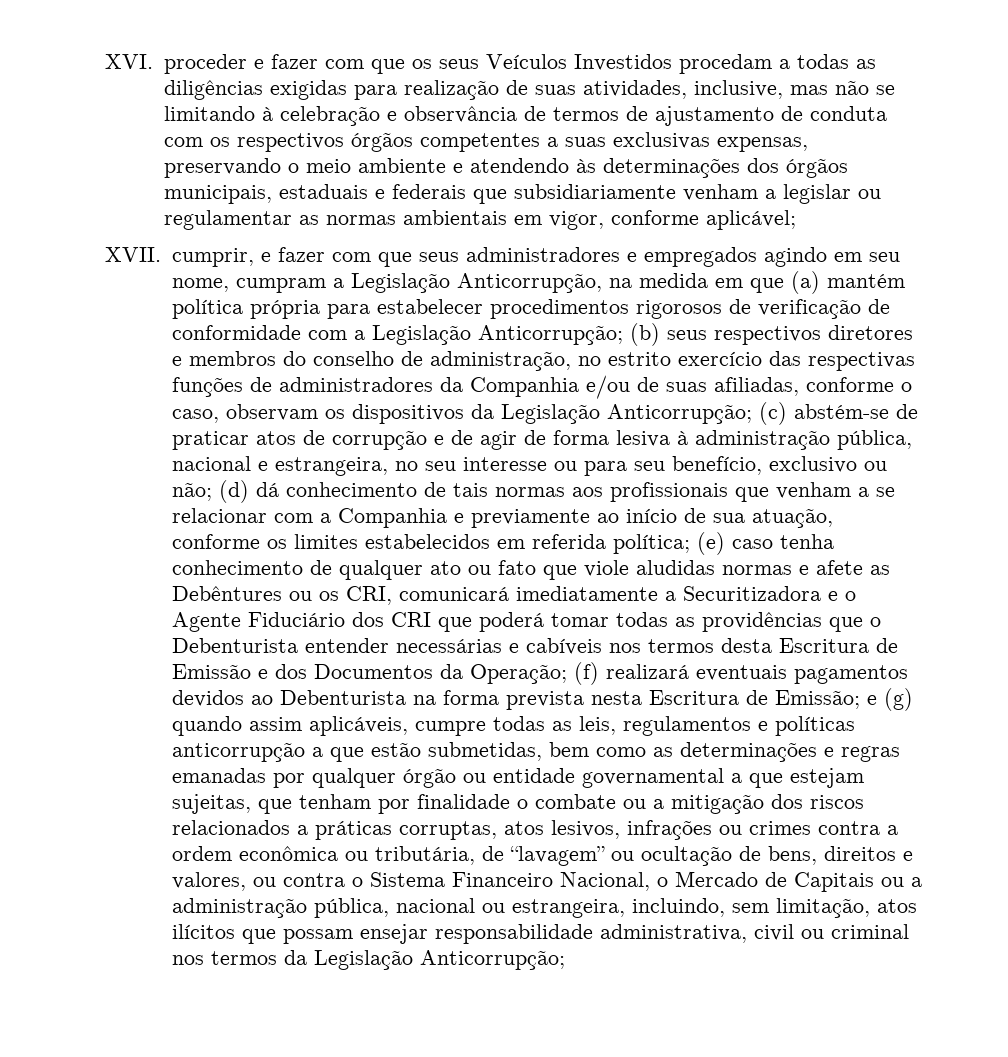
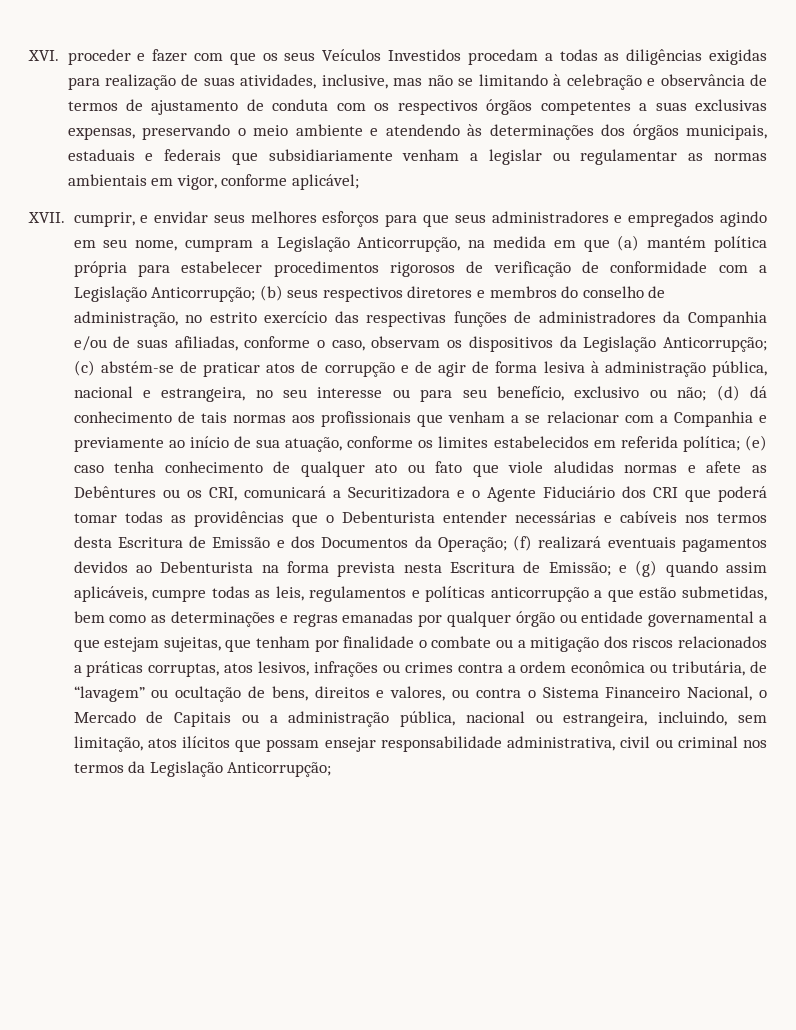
[277,247,371,262] fazer com -> [154,211,418,227] envidar seus melhores esforços para
[515,586,658,601] imediatamente -> (326, 492) none

